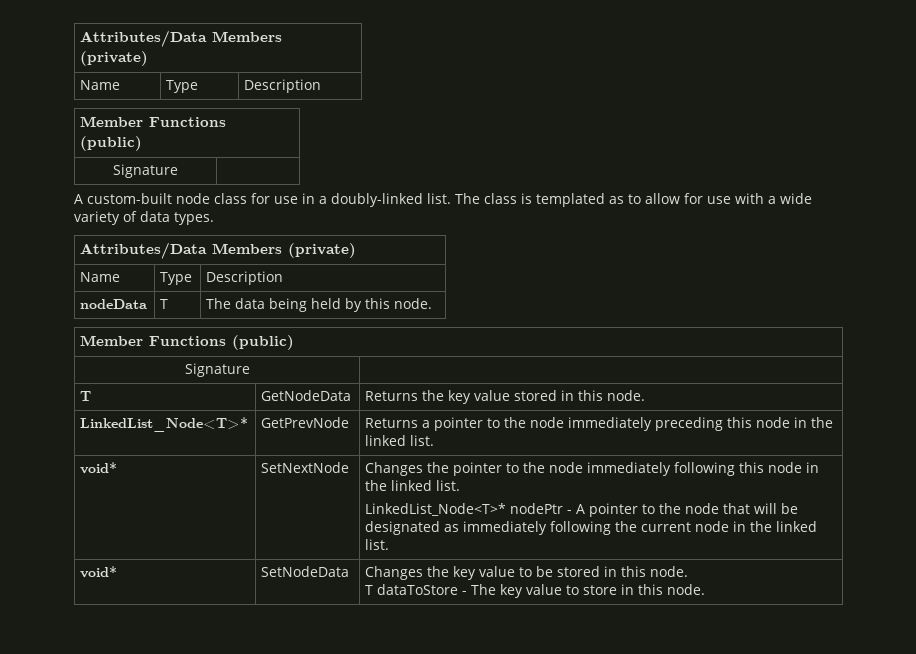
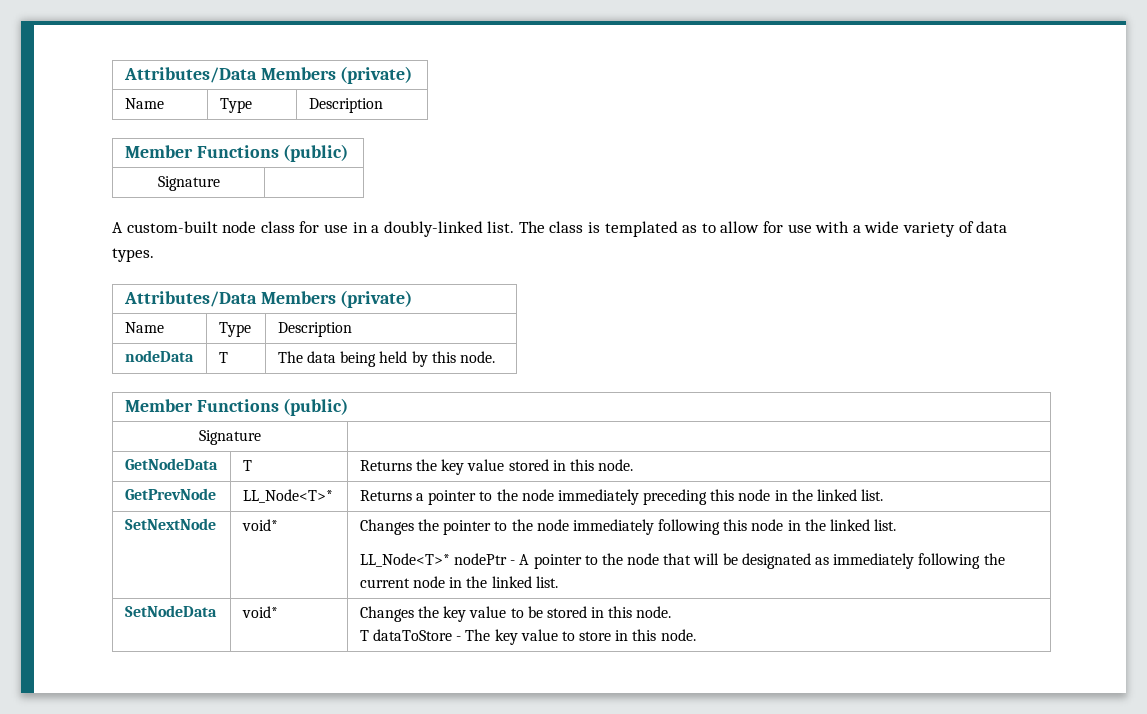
[80,391,92,401] [261,390,352,401] T | GetNodeData -> [124,458,218,470] [242,460,252,471] GetNodeData | T
[80,417,249,432] [261,417,350,428] LinkedList_Node<T>* | GetPrevNode -> [124,488,216,500] [242,489,333,503] GetPrevNode | LL_Node<T>*
[80,462,118,474] [261,462,350,473] void* | SetNextNode -> [124,518,216,530] [241,519,278,531] SetNextNode | void*
[365,503,507,516] LinkedList_Node<T>* -> [359,553,450,567] LL_Node<T>*
[80,566,118,578] [261,566,350,577] void* | SetNodeData -> [124,605,217,617] [241,606,278,618] SetNodeData | void*

